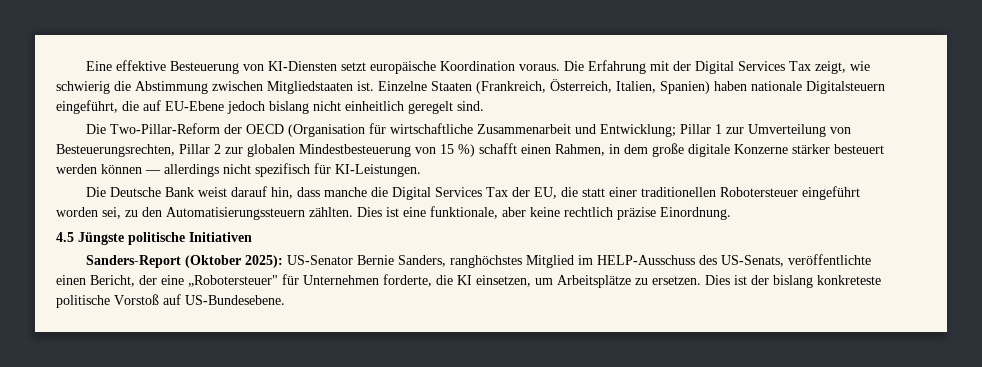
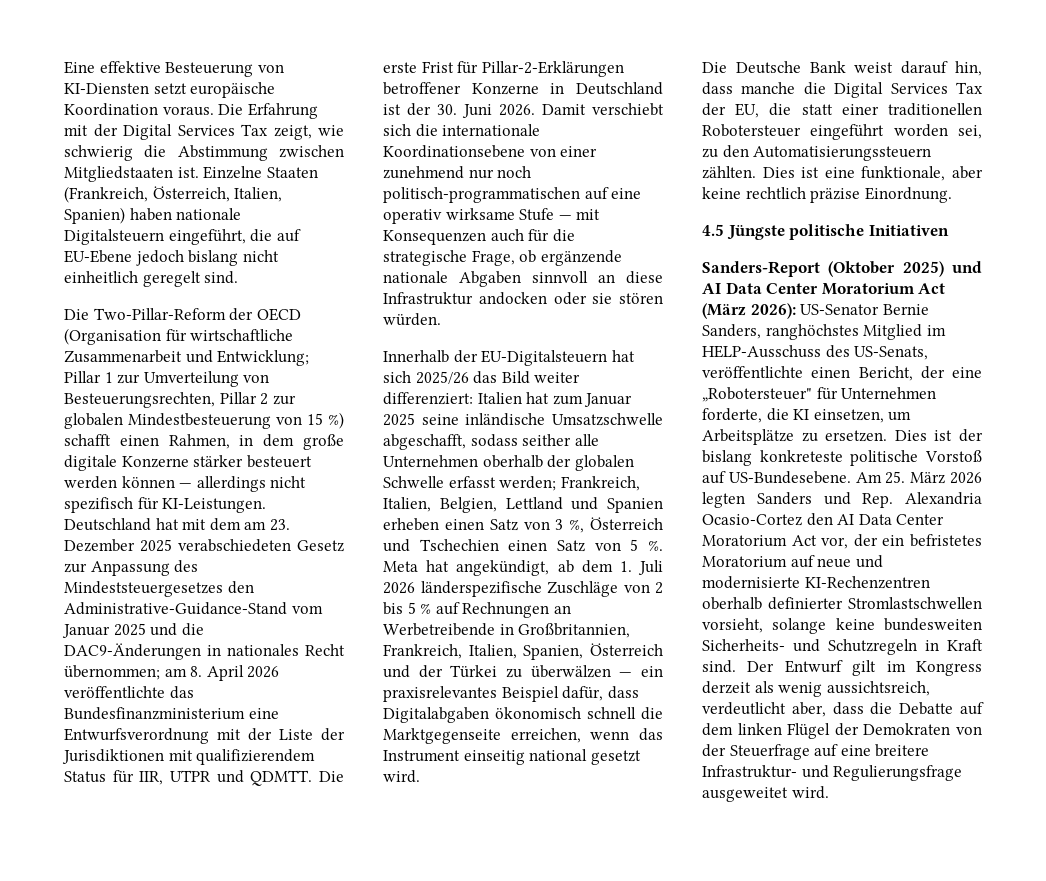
(421, 170) none -> [64,518,290,531] [64,539,344,552] [64,560,199,576] [64,581,254,597] [64,602,323,615] [62,623,204,638] [64,643,345,660] [64,665,280,681] [64,686,194,699] [64,707,279,720] [64,728,345,744] [62,749,316,765] [64,770,344,786] [383,61,624,77] [383,82,663,95] [383,103,664,118] [383,124,541,137] [383,145,598,158] [383,166,532,179] [383,187,642,203] [383,208,601,224] [383,229,575,245] [383,250,622,266] [383,271,663,287] [383,292,663,305] [383,313,441,326] [383,350,635,366] [383,371,581,384] [383,392,633,407] [383,413,663,426] [383,434,599,450] [383,455,634,471] [383,476,640,491] [383,497,663,513] [383,517,663,533] [383,539,663,552] [383,560,663,576] [383,581,663,597] [383,602,571,618] [383,623,631,638] [383,643,663,660] [383,665,663,678] [383,686,639,702] [383,707,663,723] [383,728,663,744] [383,749,641,765] [383,770,420,783] Deutschland hat mit dem am 23. Dezember 2025 verabschiedeten Gesetz zur Anpassung des Mindeststeuergesetzes den Administrative-Guidance-Stand vom Januar 2025 und die DAC9-Änderungen in nationales Recht übernommen; am 8. April 2026 veröffentlichte das Bundesfinanzministerium eine Entwurfsverordnung mit der Liste der Jurisdiktionen mit qualifizierendem Status für IIR, UTPR und QDMTT. Die erste Frist für Pillar-2-Erklärungen betroffener Konzerne in Deutschland ist der 30. Juni 2026. Damit verschiebt sich die internationale Koordinationsebene von einer zunehmend nur noch politisch-programmatischen auf eine operativ wirksame Stufe — mit Konsequenzen auch für die strategische Frage, ob ergänzende nationale Abgaben sinnvoll an diese Infrastruktur andocken oder sie stören würden. // Innerhalb der EU-Digitalsteuern hat sich 2025/26 das Bild weiter differenziert: Italien hat zum Januar 2025 seine inländische Umsatzschwelle abgeschafft, sodass seither alle Unternehmen oberhalb der globalen Schwelle erfasst werden; Frankreich, Italien, Belgien, Lettland und Spanien erheben einen Satz von 3 %, Österreich und Tschechien einen Satz von 5 %. Meta hat angekündigt, ab dem 1. Juli 2026 länderspezifische Zuschläge von 2 bis 5 % auf Rechnungen an Werbetreibende in Großbritannien, Frankreich, Italien, Spanien, Österreich und der Türkei zu überwälzen — ein praxisrelevantes Beispiel dafür, dass Digitalabgaben ökonomisch schnell die Marktgegenseite erreichen, wenn das Instrument einseitig national gesetzt wird.
[245,255,284,268] 2025): -> [902,261,982,277] [702,282,946,295] [702,303,796,319] 2025) und AI Data Center Moratorium Act (März 2026):
(285, 300) none -> [855,471,982,484] [702,492,982,508] [702,513,945,526] [702,534,982,549] [702,555,883,568] [702,576,930,589] [702,597,982,610] [702,618,982,634] [702,639,983,655] [702,660,982,676] [702,681,930,697] [702,702,984,717] [702,723,982,739] [702,744,930,760] [702,765,963,781] [702,786,829,802] Am 25. März 2026 legten Sanders und Rep. Alexandria Ocasio-Cortez den AI Data Center Moratorium Act vor, der ein befristetes Moratorium auf neue und modernisierte KI-Rechenzentren oberhalb definierter Stromlastschwellen vorsieht, solange keine bundesweiten Sicherheits- und Schutzregeln in Kraft sind. Der Entwurf gilt im Kongress derzeit als wenig aussichtsreich, verdeutlicht aber, dass die Debatte auf dem linken Flügel der Demokraten von der Steuerfrage auf eine breitere Infrastruktur- und Regulierungsfrage ausgeweitet wird.

